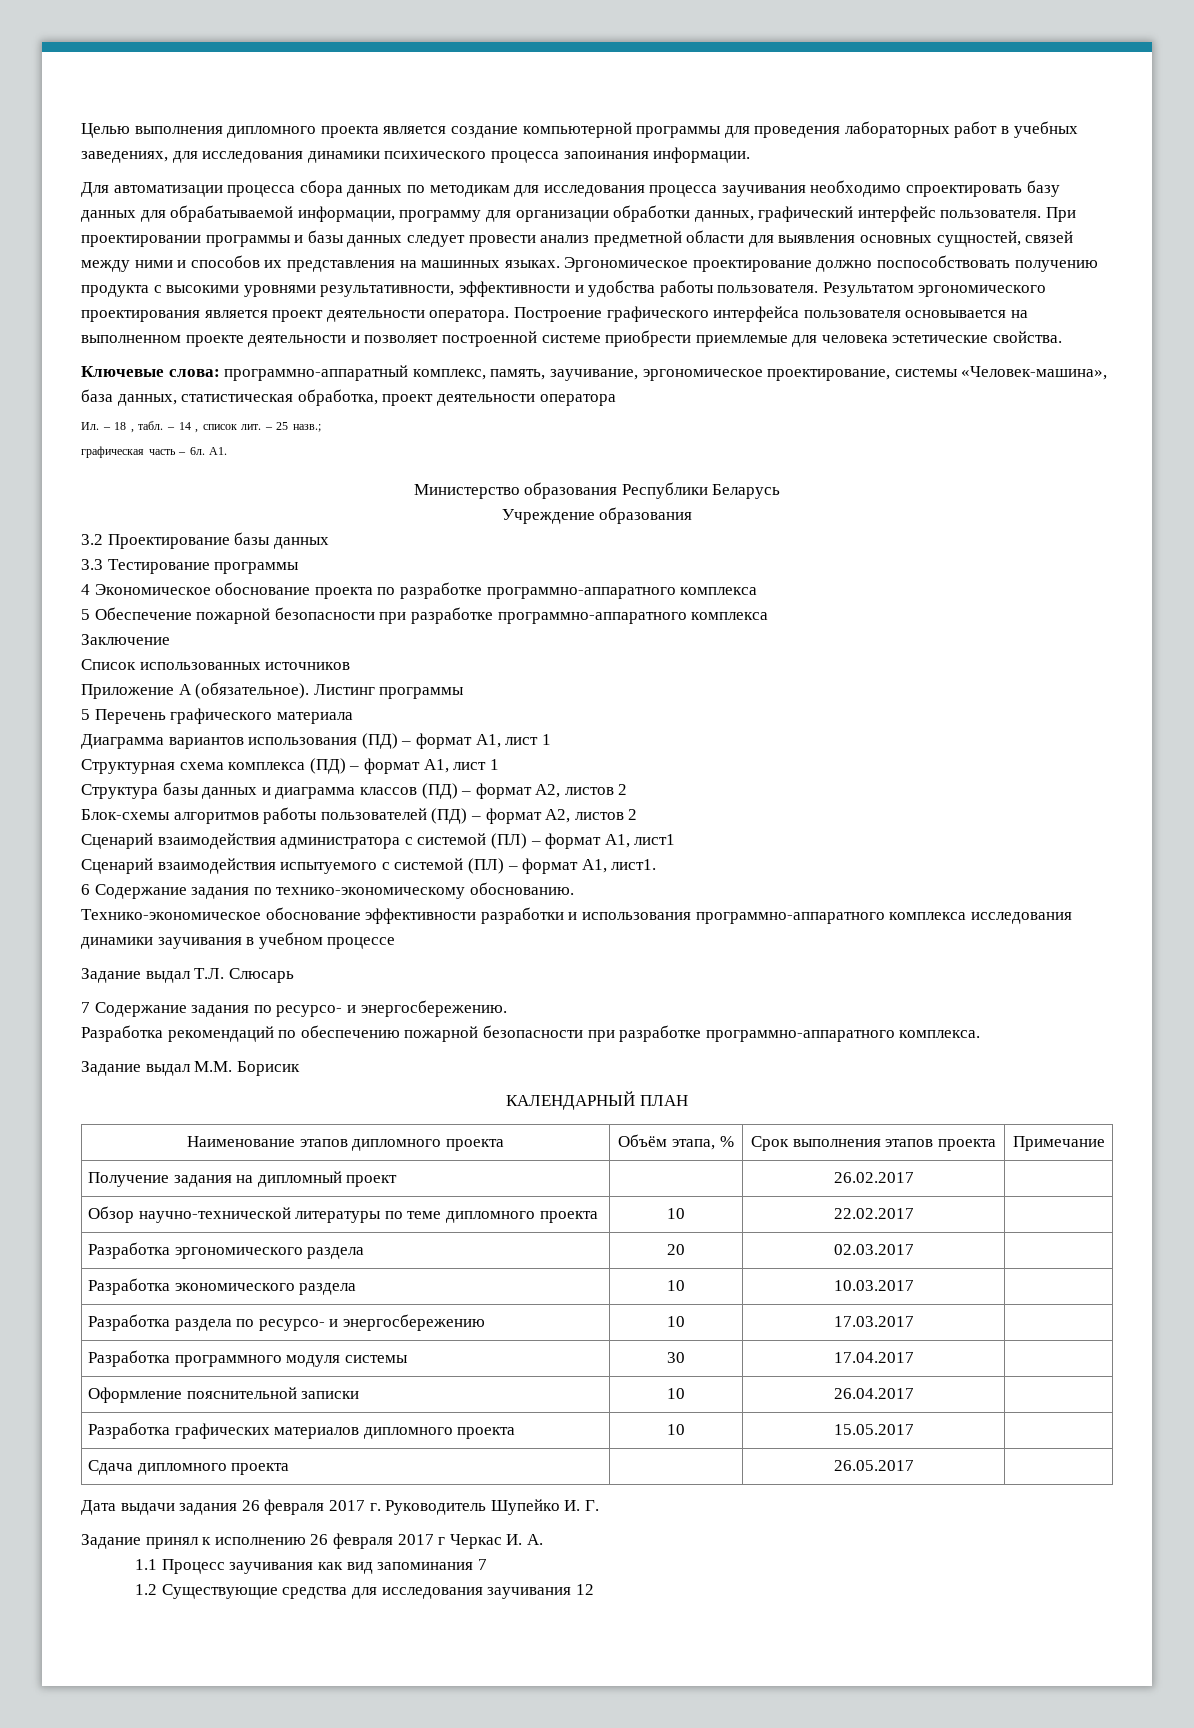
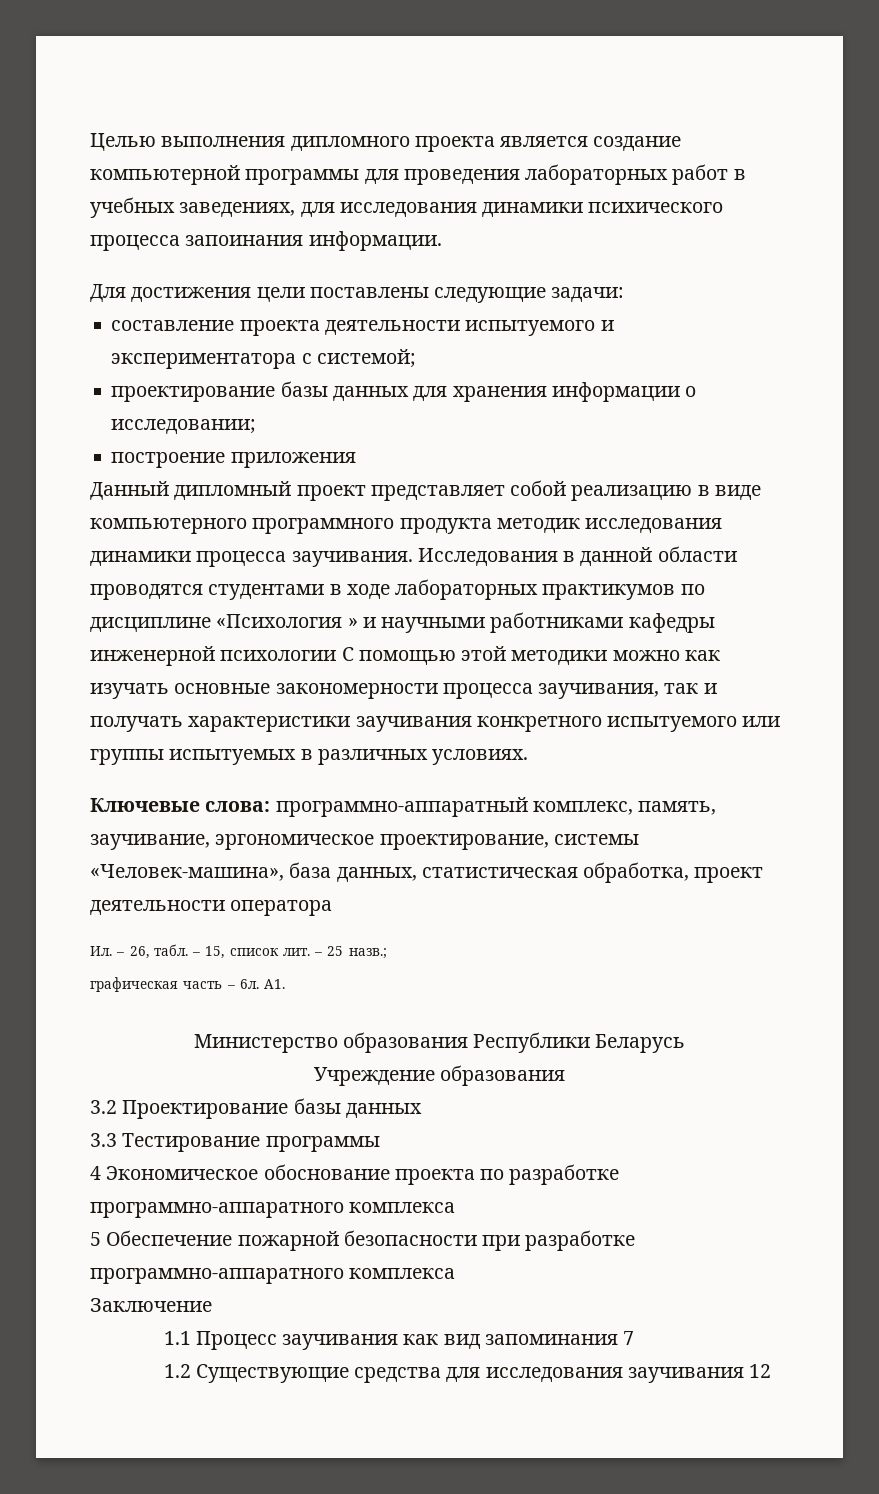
[113,180,1060,197] [81,205,1077,222] [81,230,1074,247] [81,255,1098,272] [81,280,1047,297] [81,306,1028,322] [81,330,1063,347] автоматизации процесса сбора данных по методикам для исследования процесса заучивания необходимо спроектировать базу данных для обрабатываемой информации, программу для организации обработки данных, графический интерфейс пользователя. При проектировании программы и базы данных следует провести анализ предметной области для выявления основных сущностей, связей между ними и способов их представления на машинных языках. Эргономическое проектирование должно поспособствовать получению продукта с высокими уровнями результативности, эффективности и удобства работы пользователя. Результатом эргономического проектирования является проект деятельности оператора. Построение графического интерфейса пользователя основывается на выполненном проекте деятельности и позволяет построенной системе приобрести приемлемые для человека эстетические свойства. -> [131,287,625,303] [111,320,614,336] [111,349,416,369] [111,381,697,402] [111,419,257,434] [111,452,356,468] [90,480,761,501] [90,518,723,534] [90,546,737,567] [90,579,705,600] [90,612,715,633] [90,646,720,666] [90,683,717,699] [90,716,781,732] [90,749,529,765] достижения цели поставлены следующие задачи: // составление проекта деятельности испытуемого и экспериментатора с системой; // проектирование базы данных для хранения информации о исследовании; // построение приложения // Данный дипломный проект представляет собой реализацию в виде компьютерного программного продукта методик исследования динамики процесса заучивания. Исследования в данной области проводятся студентами в ходе лабораторных практикумов по дисциплине «Психология » и научными работниками кафедры инженерной психологии С помощью этой методики можно как изучать основные закономерности процесса заучивания, так и получать характеристики заучивания конкретного испытуемого или группы испытуемых в различных условиях.
[114,421,199,433] 18 , табл. – 14 , -> [129,944,225,959] 26, табл. – 15,
[81,659,351,670] [81,682,465,699] [81,708,353,724] [81,733,551,749] [81,758,499,774] [81,782,628,799] [81,807,638,824] [81,833,676,849] [81,858,657,874] [81,882,574,899] [81,907,1072,924] [81,932,396,949] [81,968,294,983] [81,1000,507,1017] [81,1025,981,1042] [81,1061,300,1076] [506,1091,688,1110] [187,1136,504,1151] [618,1134,734,1150] [751,1136,996,1151] [1012,1136,1105,1151] [88,1171,398,1187] [833,1172,914,1183] [88,1206,598,1223] [667,1208,685,1219] [833,1208,914,1219] [88,1242,365,1259] [667,1244,685,1255] [833,1244,914,1255] [88,1278,357,1295] [667,1280,685,1291] [833,1280,914,1291] [88,1314,486,1331] [667,1316,685,1327] [833,1316,914,1327] [88,1350,408,1367] [667,1352,685,1363] [833,1352,914,1363] [88,1387,360,1403] [667,1388,685,1399] [833,1388,914,1399] [88,1422,516,1439] [667,1424,685,1435] [833,1424,914,1435] [88,1460,290,1475] [833,1460,914,1471] [81,1499,599,1515] [81,1533,543,1549] // Список использованных источников // Приложение А (обязательное). Листинг программы // 5 Перечень графического материала // Диаграмма вариантов использования (ПД) – формат А1, лист 1 // Структурная схема комплекса (ПД) – формат А1, лист 1 // Структура базы данных и диаграмма классов (ПД) – формат А2, листов 2 // Блок-схемы алгоритмов работы пользователей (ПД) – формат А2, листов 2 // Сценарий взаимодействия администратора с системой (ПЛ) – формат А1, лист1 // Сценарий взаимодействия испытуемого с системой (ПЛ) – формат А1, лист1. // 6 Содержание задания по технико-экономическому обоснованию. // Технико-экономическое обоснование эффективности разработки и использования программно-аппаратного комплекса исследования динамики заучивания в учебном процессе // Задание выдал Т.Л. Слюсарь // 7 Содержание задания по ресурсо- и энергосбережению. // Разработка рекомендаций по обеспечению пожарной безопасности при разработке программно-аппаратного комплекса. // Задание выдал М.М. Борисик // КАЛЕНДАРНЫЙ ПЛАН // Наименование этапов дипломного проекта | Объём этапа, % | Срок выполнения этапов проекта | Примечание // Получение задания на дипломный проект | | 26.02.2017 | // Обзор научно-технической литературы по теме дипломного проекта | 10 | 22.02.2017 | // Разработка эргономического раздела | 20 | 02.03.2017 | // Разработка экономического раздела | 10 | 10.03.2017 | // Разработка раздела по ресурсо- и энергосбережению | 10 | 17.03.2017 | // Разработка программного модуля системы | 30 | 17.04.2017 | // Оформление пояснительной записки | 10 | 26.04.2017 | // Разработка графических материалов дипломного проекта | 10 | 15.05.2017 | // Сдача дипломного проекта | | 26.05.2017 | // Дата выдачи задания 26 февраля 2017 г. Руководитель Шупейко И. Г. // Задание принял к исполнению 26 февраля 2017 г Черкас И. А. -> (212, 1305) none

